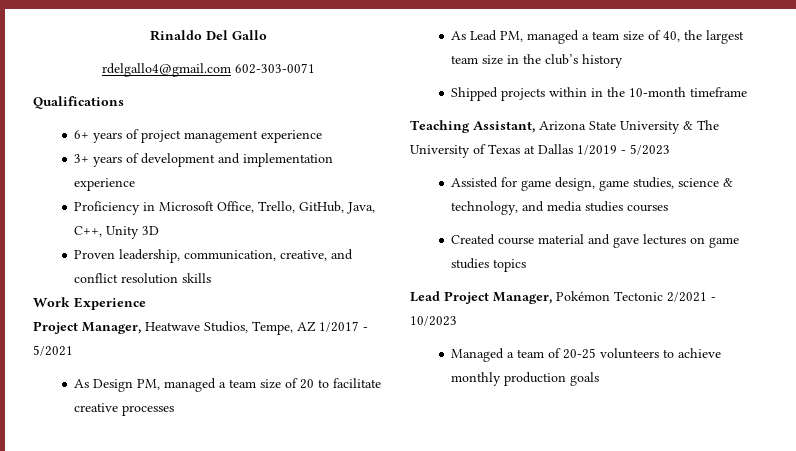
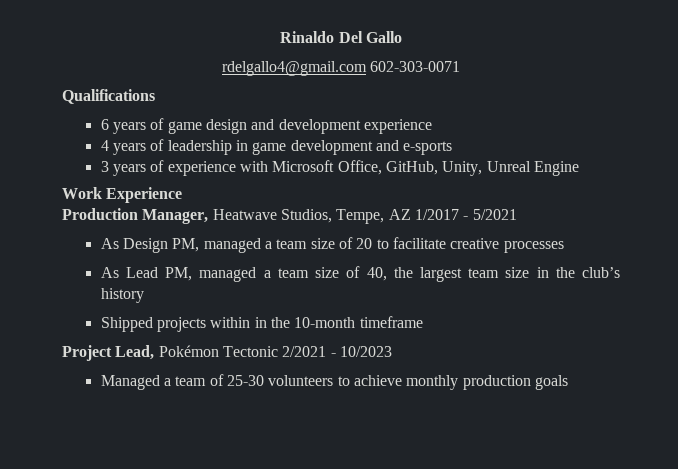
[74,129,323,143] [74,153,334,167] [74,178,136,191] [74,201,376,215] [74,226,160,239] [74,249,354,263] [74,273,212,284] 6+ years of project management experience // 3+ years of development and implementation experience // Proficiency in Microsoft Office, Trello, GitHub, Java, C++, Unity 3D // Proven leadership, communication, creative, and conflict resolution skills -> [100,118,433,134] [100,139,453,155] [100,160,580,176] 6 years of game design and development experience // 4 years of leadership in game development and e-sports // 3 years of experience with Microsoft Office, GitHub, Unity, Unreal Engine
[33,321,78,334] Project -> [62,208,138,220] Production
[410,120,719,134] [410,144,670,158] [451,177,734,191] [451,201,669,215] [451,234,740,248] [451,258,527,272] [410,291,552,304] Teaching Assistant, Arizona State University & The University of Texas at Dallas 1/2019 - 5/2023 // Assisted for game design, game studies, science & technology, and media studies courses // Created course material and gave lectures on game studies topics // Lead Project Manager, -> [62,345,155,361] Project Lead,
[563,348,597,359] 20-25 -> [227,375,265,386] 25-30

